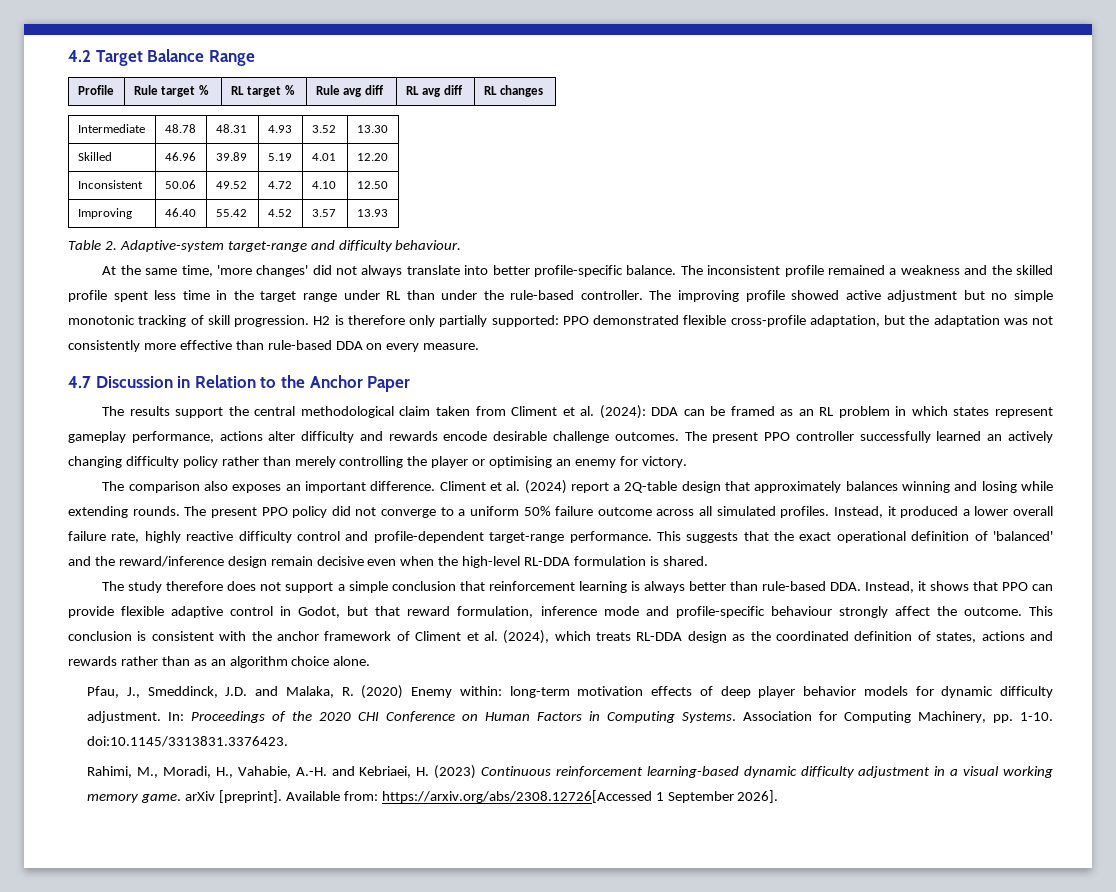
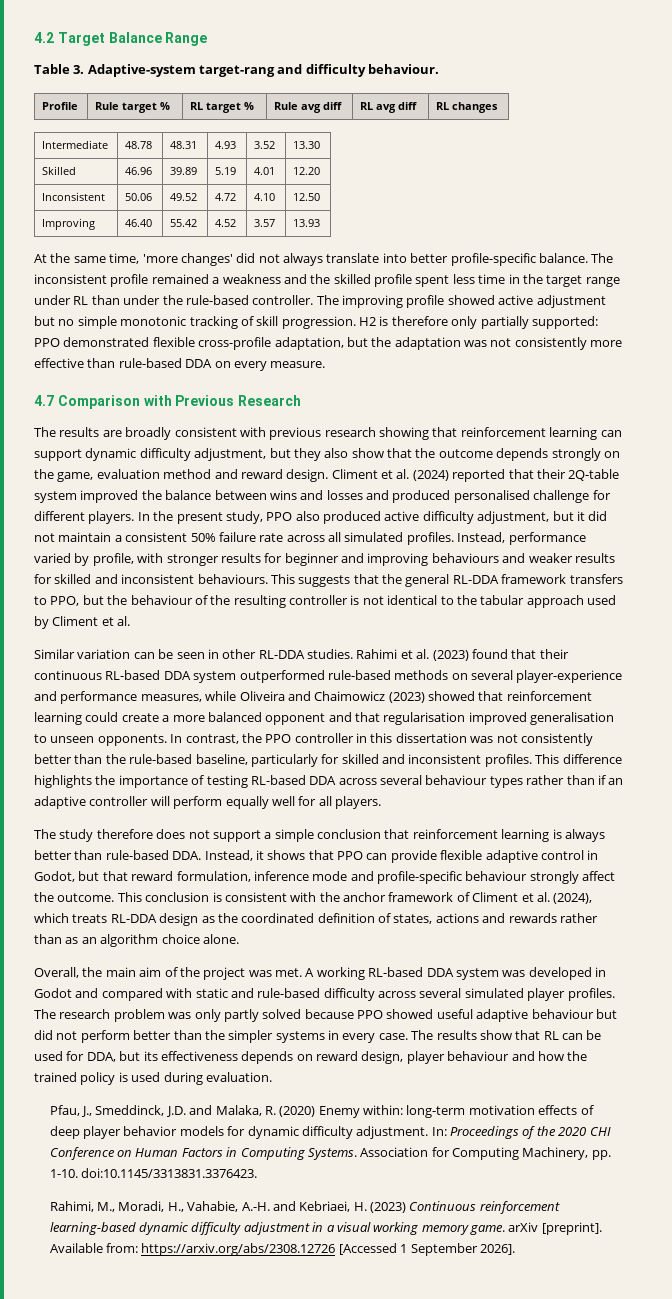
(255, 58) none -> [34,64,440,77] // Table 3. Adaptive-system target-rang and difficulty behaviour.
[68,240,462,252] // Table 2. Adaptive-system target-range and difficulty behaviour. -> (321, 223) none
[95,375,411,392] [102,405,1053,419] [68,431,1054,443] [68,456,687,468] [102,480,1053,494] [68,506,519,518] Discussion in Relation to the Anchor Paper // The results support the central methodological claim taken from Climent et al. (2024): DDA can be framed as an RL problem in which states represent gameplay performance, actions alter difficulty and rewards encode desirable challenge outcomes. The present PPO controller successfully learned an actively changing difficulty policy rather than merely controlling the player or optimising an enemy for victory. // The comparison also exposes an important difference. Climent et al. (2024) report a 2Q-table design that approximately balances winning and losing while extending rounds. The present PPO policy did not converge to a uniform -> [57,395,302,409] [34,427,622,440] [34,448,620,461] [34,469,620,482] [34,490,611,503] [34,511,608,524] [34,532,188,542] Comparison with Previous Research // The results are broadly consistent with previous research showing that reinforcement learning can support dynamic difficulty adjustment, but they also show that the outcome depends strongly on the game, evaluation method and reward design. Climent et al. (2024) reported that their 2Q-table system improved the balance between wins and losses and produced personalised challenge for different players. In the present study, PPO also produced active difficulty adjustment, but it did not maintain a consistent
[597,507,652,516] outcome -> [259,533,284,542] rate
[887,506,1053,518] [68,531,1054,543] [68,556,708,568] it produced a lower overall failure rate, highly reactive difficulty control and profile-dependent target-range performance. This suggests that the exact operational definition of 'balanced' and the reward/inference design remain decisive even when the high-level RL-DDA formulation is shared. -> [508,532,586,545] [34,553,615,566] [34,574,623,587] [34,595,616,608] [34,616,131,629] [34,649,569,661] [34,670,623,683] [34,691,592,704] [34,712,615,725] [34,733,593,746] [34,754,622,767] [34,775,624,788] [34,796,381,809] performance varied by profile, with stronger results for beginner and improving behaviours and weaker results for skilled and inconsistent behaviours. This suggests that the general RL-DDA framework transfers to PPO, but the behaviour of the resulting controller is not identical to the tabular approach used by Climent et al. // Similar variation can be seen in other RL-DDA studies. Rahimi et al. (2023) found that their continuous RL-based DDA system outperformed rule-based methods on several player-experience and performance measures, while Oliveira and Chaimowicz (2023) showed that reinforcement learning could create a more balanced opponent and that regularisation improved generalisation to unseen opponents. In contrast, the PPO controller in this dissertation was not consistently better than the rule-based baseline, particularly for skilled and inconsistent profiles. This difference highlights the importance of testing RL-based DDA across several behaviour types rather than if an adaptive controller will perform equally well for all players.
(371, 661) none -> [34,967,606,980] [34,988,615,1001] [34,1009,617,1022] [34,1030,602,1043] [34,1051,588,1064] [34,1072,272,1085] // Overall, the main aim of the project was met. A working RL-based DDA system was developed in Godot and compared with static and rule-based difficulty across several simulated player profiles. The research problem was only partly solved because PPO showed useful adaptive behaviour but did not perform better than the simpler systems in every case. The results show that RL can be used for DDA, but its effectiveness depends on reward design, player behaviour and how the trained policy is used during evaluation.
[381,790,652,803] https://arxiv.org/abs/2308.12726[Accessed -> [141,1243,397,1256] https://arxiv.org/abs/2308.12726 [Accessed

